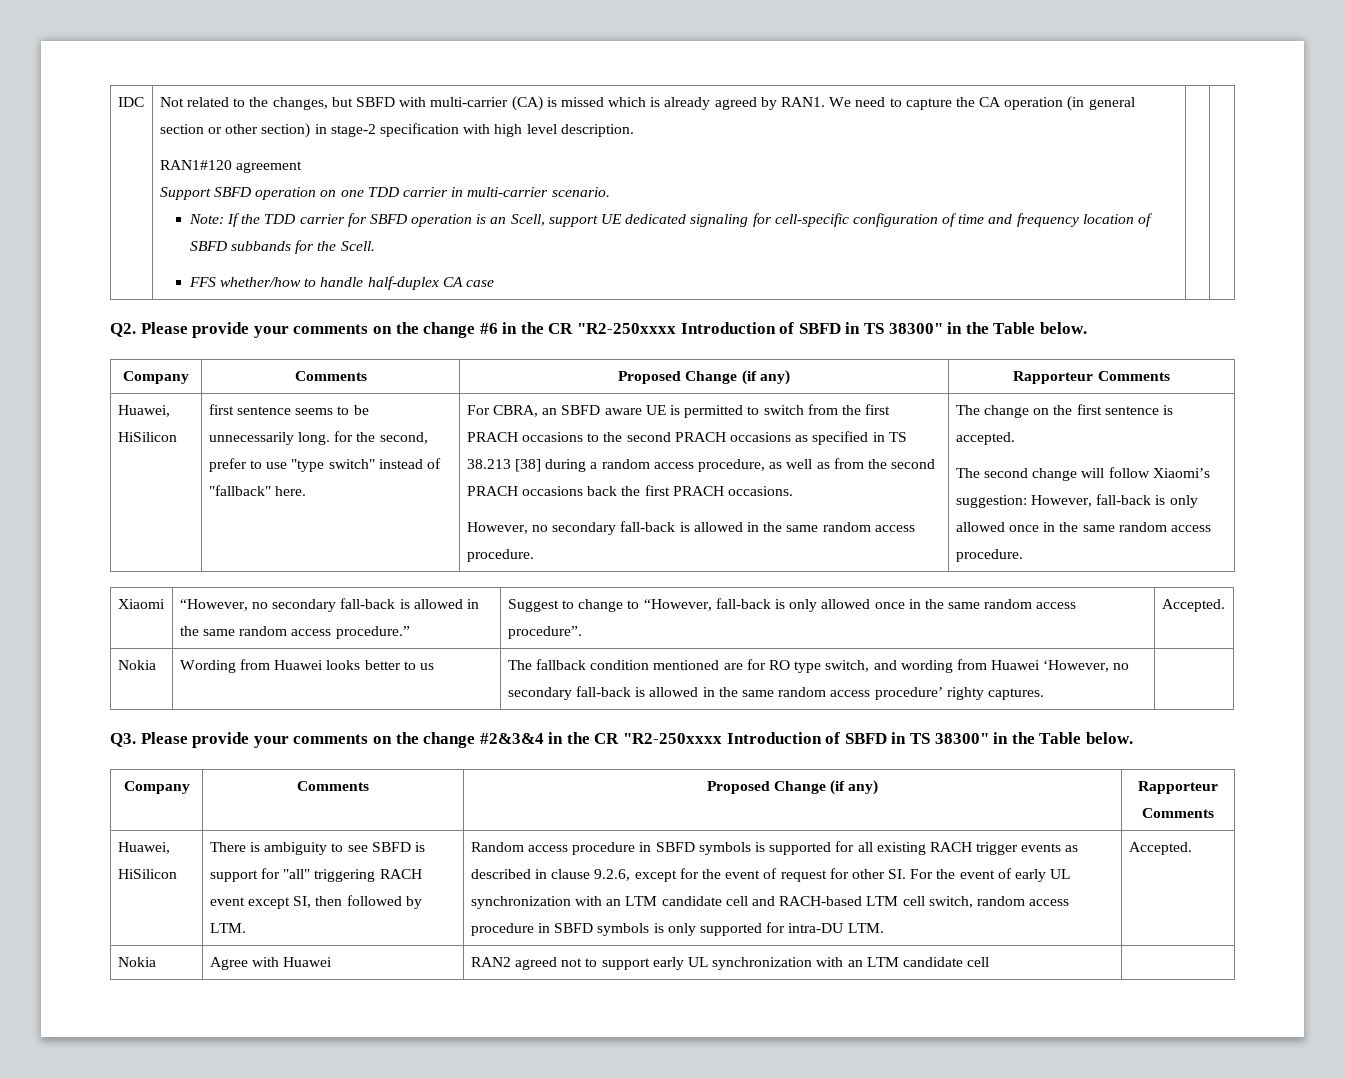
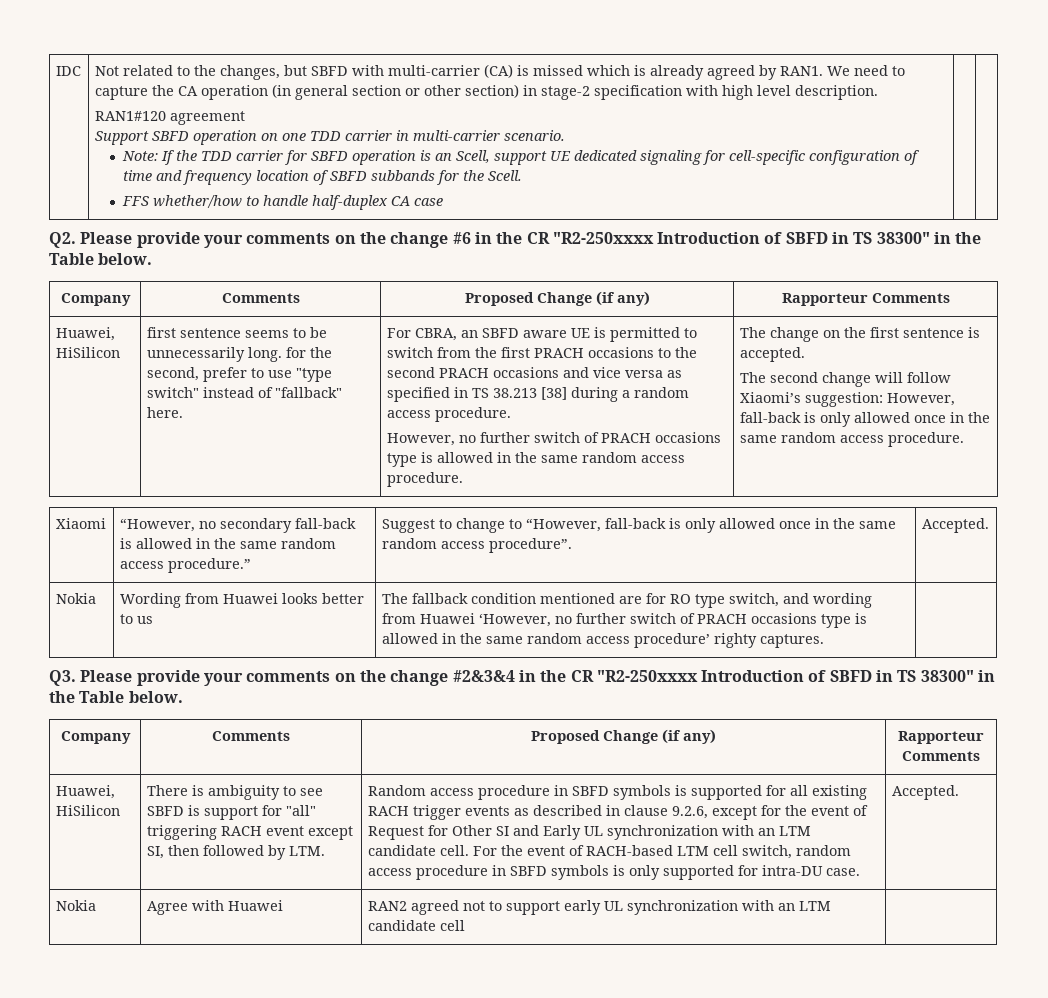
(791, 437) none -> [562,367,663,378] and vice versa
[697,458,936,472] [466,485,793,496] [466,521,676,535] procedure, as well as from the second PRACH occasions back the first PRACH occasions. // However, no secondary fall-back -> [434,407,511,422] [386,432,721,446] [386,453,417,467] procedure. // However, no further switch of PRACH occasions type
[507,686,632,700] secondary fall-back -> [575,613,851,628] further switch of PRACH occasions type
[780,868,1071,882] [470,896,775,909] request for other SI. For the event of early UL synchronization with an LTM candidate cell and -> [367,825,811,840] [367,845,584,856] Request for Other SI and Early UL synchronization with an LTM candidate cell. For the event of
[847,923,884,933] LTM. -> [825,868,860,876] case.

